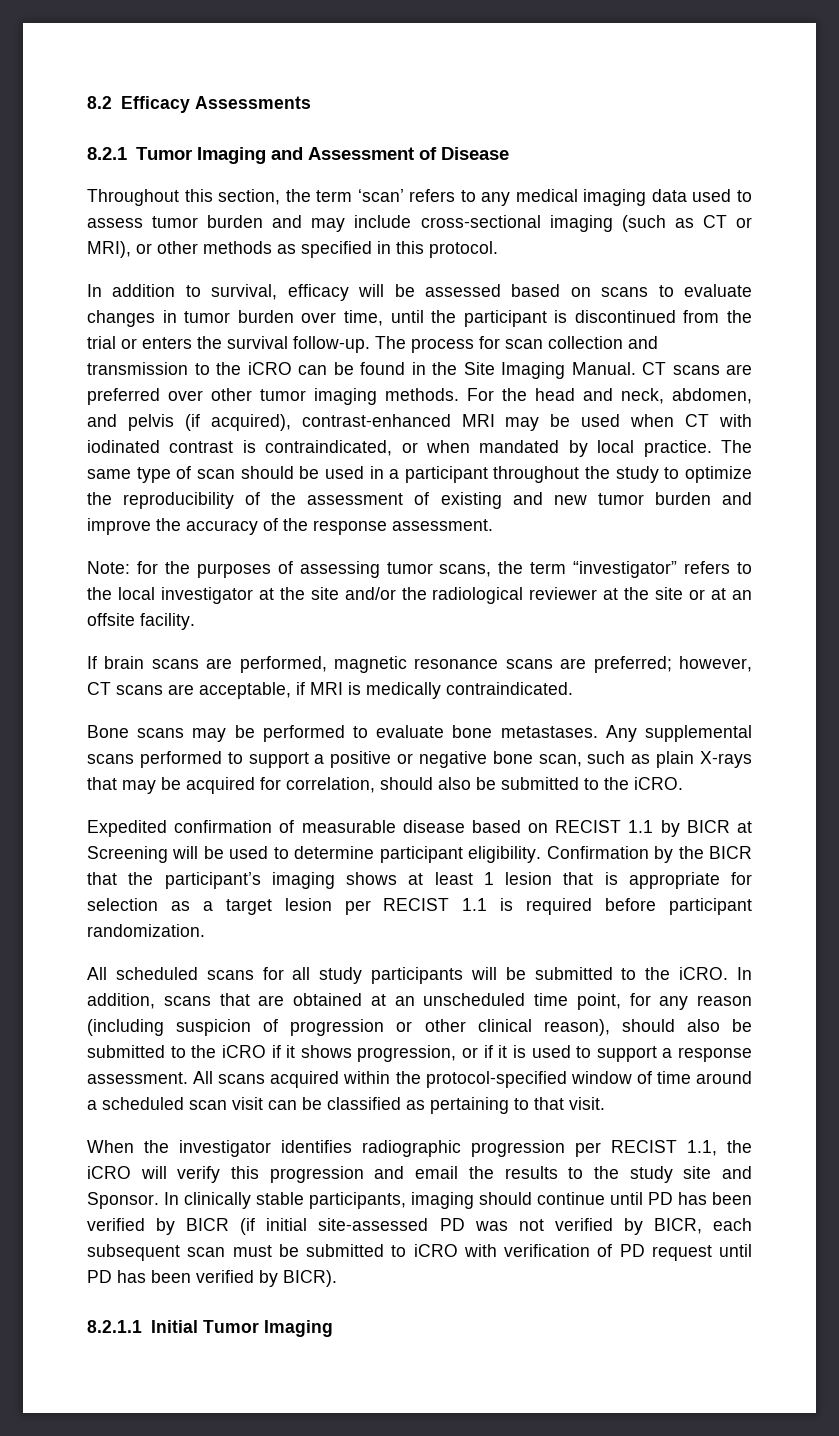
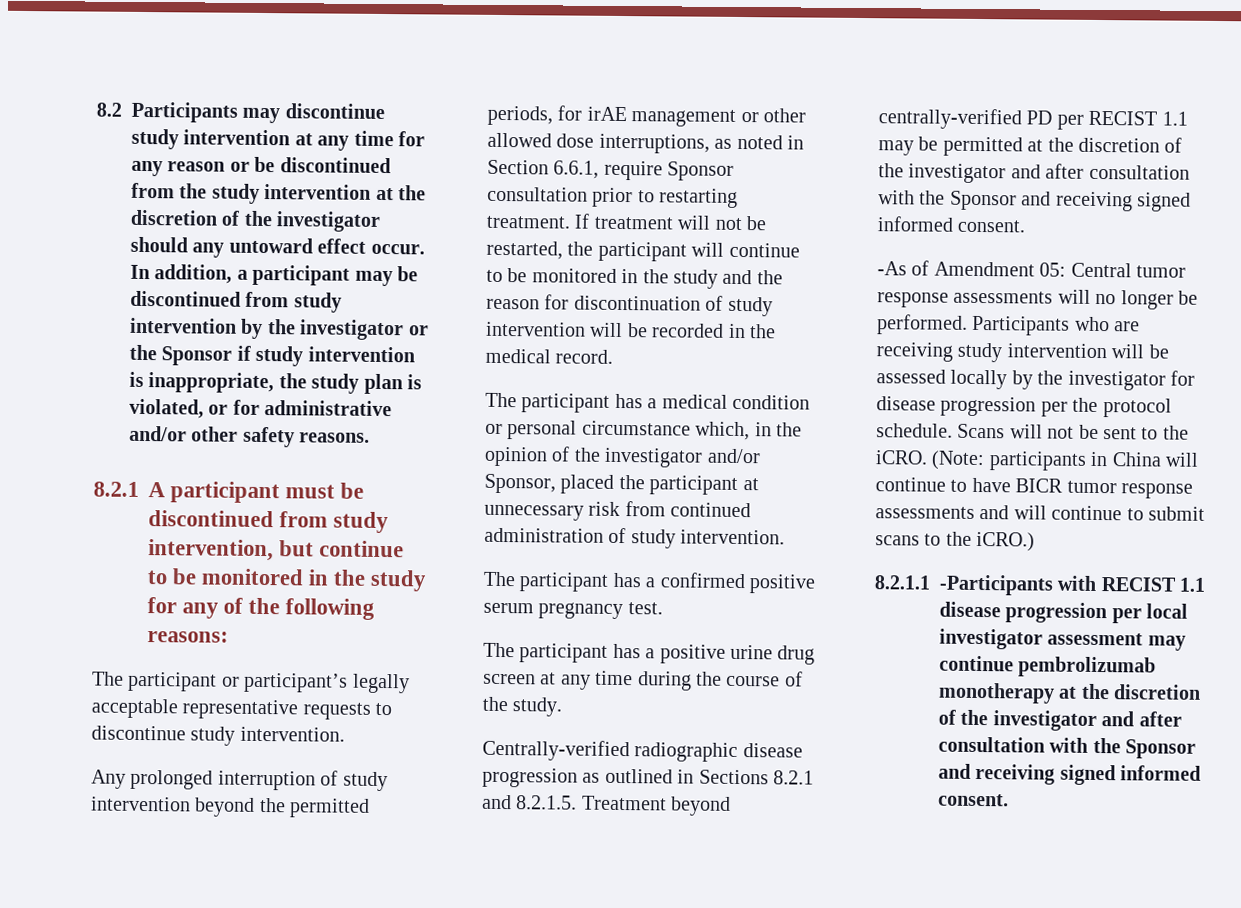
[120,96,311,113] [87,147,509,164] [87,189,753,206] [87,215,752,232] [87,241,498,258] [87,284,752,301] [87,310,752,327] [87,336,658,353] [87,362,752,379] [87,388,752,405] [87,414,752,431] [87,440,752,457] [87,466,752,483] [87,492,752,509] [87,518,493,535] [87,561,752,578] [87,587,752,604] [87,613,195,630] [87,656,752,673] [87,682,573,699] [87,725,752,742] [87,751,752,768] [87,777,683,794] [87,820,752,837] [87,846,753,863] [87,872,752,889] [87,898,753,915] [87,924,205,937] [87,967,752,984] [87,993,752,1010] [87,1019,753,1036] [87,1045,752,1062] [87,1071,753,1088] [87,1097,605,1114] [87,1140,752,1157] [87,1166,753,1183] [87,1192,752,1209] [87,1218,753,1235] [87,1244,752,1261] [87,1270,337,1287] [87,1320,333,1337] Efficacy Assessments // 8.2.1 Tumor Imaging and Assessment of Disease // Throughout this section, the term ‘scan’ refers to any medical imaging data used to assess tumor burden and may include cross-sectional imaging (such as CT or MRI), or other methods as specified in this protocol. // In addition to survival, efficacy will be assessed based on scans to evaluate changes in tumor burden over time, until the participant is discontinued from the trial or enters the survival follow-up. The process for scan collection and transmission to the iCRO can be found in the Site Imaging Manual. CT scans are preferred over other tumor imaging methods. For the head and neck, abdomen, and pelvis (if acquired), contrast-enhanced MRI may be used when CT with iodinated contrast is contraindicated, or when mandated by local practice. The same type of scan should be used in a participant throughout the study to optimize the reproducibility of the assessment of existing and new tumor burden and improve the accuracy of the response assessment. // Note: for the purposes of assessing tumor scans, the term “investigator” refers to the local investigator at the site and/or the radiological reviewer at the site or at an offsite facility. // If brain scans are performed, magnetic resonance scans are preferred; however, CT scans are acceptable, if MRI is medically contraindicated. // Bone scans may be performed to evaluate bone metastases. Any supplemental scans performed to support a positive or negative bone scan, such as plain X-rays that may be acquired for correlation, should also be submitted to the iCRO. // Expedited confirmation of measurable disease based on RECIST 1.1 by BICR at Screening will be used to determine participant eligibility. Confirmation by the BICR that the participant’s imaging shows at least 1 lesion that is appropriate for selection as a target lesion per RECIST 1.1 is required before participant randomization. // All scheduled scans for all study participants will be submitted to the iCRO. In addition, scans that are obtained at an unscheduled time point, for any reason (including suspicion of progression or other clinical reason), should also be submitted to the iCRO if it shows progression, or if it is used to support a response assessment. All scans acquired within the protocol-specified window of time around a scheduled scan visit can be classified as pertaining to that visit. // When the investigator identifies radiographic progression per RECIST 1.1, the iCRO will verify this progression and email the results to the study site and Sponsor. In clinically stable participants, imaging should continue until PD has been verified by BICR (if initial site-assessed PD was not verified by BICR, each subsequent scan must be submitted to iCRO with verification of PD request until PD has been verified by BICR). // 8.2.1.1 Initial Tumor Imaging -> [131,101,385,124] [131,128,425,151] [131,156,391,177] [131,182,426,204] [130,209,382,232] [130,236,425,258] [130,264,418,287] [130,290,342,313] [129,317,429,341] [129,344,415,367] [129,371,422,395] [129,398,393,419] [129,425,371,448] [93,481,365,504] [148,510,390,534] [148,539,405,562] [147,568,428,592] [147,597,376,620] [147,631,229,643] [92,671,410,694] [91,698,393,720] [91,725,345,746] [91,769,388,792] [90,796,371,818] [487,105,806,127] [487,132,804,154] [487,159,735,181] [487,186,739,208] [486,213,766,231] [486,240,800,262] [486,268,783,289] [486,294,773,317] [485,321,776,339] [485,348,614,364] [485,392,810,413] [485,420,802,441] [484,446,761,468] [484,473,759,495] [484,501,752,521] [484,527,786,549] [483,571,815,594] [483,602,663,620] [483,642,816,665] [483,670,803,691] [482,696,563,717] [482,739,803,762] [482,767,814,788] [482,794,732,816] [878,108,1188,130] [878,136,1183,157] [878,163,1190,184] [878,190,1191,212] [877,216,1026,233] [877,260,1186,278] [877,289,1198,310] [877,314,1141,336] [876,342,1169,363] [876,369,1195,391] [876,396,1172,418] [876,423,1189,440] [875,450,1199,471] [875,477,1193,499] [875,505,1205,521] [875,531,1036,552] [874,574,1206,596] [939,601,1189,624] [939,628,1186,651] [939,655,1157,678] [938,682,1202,704] [938,709,1182,731] [938,736,1197,759] [938,763,1202,786] [938,793,1009,807] Participants may discontinue study intervention at any time for any reason or be discontinued from the study intervention at the discretion of the investigator should any untoward effect occur. In addition, a participant may be discontinued from study intervention by the investigator or the Sponsor if study intervention is inappropriate, the study plan is violated, or for administrative and/or other safety reasons. // 8.2.1 A participant must be discontinued from study intervention, but continue to be monitored in the study for any of the following reasons: // The participant or participant’s legally acceptable representative requests to discontinue study intervention. // Any prolonged interruption of study intervention beyond the permitted periods, for irAE management or other allowed dose interruptions, as noted in Section 6.6.1, require Sponsor consultation prior to restarting treatment. If treatment will not be restarted, the participant will continue to be monitored in the study and the reason for discontinuation of study intervention will be recorded in the medical record. // The participant has a medical condition or personal circumstance which, in the opinion of the investigator and/or Sponsor, placed the participant at unnecessary risk from continued administration of study intervention. // The participant has a confirmed positive serum pregnancy test. // The participant has a positive urine drug screen at any time during the course of the study. // Centrally-verified radiographic disease progression as outlined in Sections 8.2.1 and 8.2.1.5. Treatment beyond centrally-verified PD per RECIST 1.1 may be permitted at the discretion of the investigator and after consultation with the Sponsor and receiving signed informed consent. // -As of Amendment 05: Central tumor response assessments will no longer be performed. Participants who are receiving study intervention will be assessed locally by the investigator for disease progression per the protocol schedule. Scans will not be sent to the iCRO. (Note: participants in China will continue to have BICR tumor response assessments and will continue to submit scans to the iCRO.) // 8.2.1.1 -Participants with RECIST 1.1 disease progression per local investigator assessment may continue pembrolizumab monotherapy at the discretion of the investigator and after consultation with the Sponsor and receiving signed informed consent.

